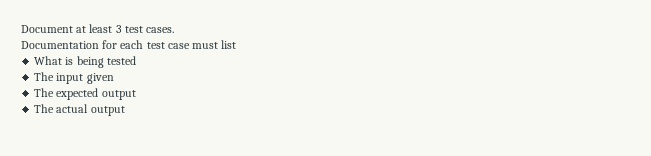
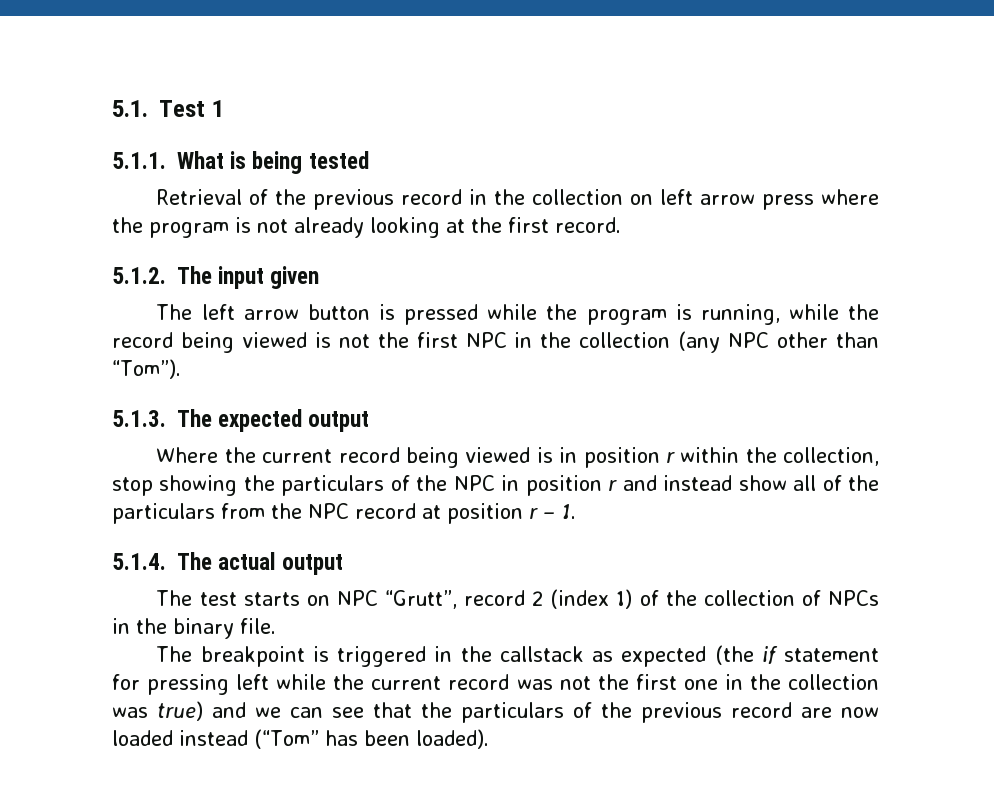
[21,24,175,33] [21,40,237,49] [34,56,136,68] [34,72,114,84] [34,88,136,100] [34,104,125,116] Document at least 3 test cases. // Documentation for each test case must list // What is being tested // The input given // The expected output // The actual output -> [112,100,224,117] [112,151,369,174] [156,189,880,210] [112,217,621,238] [112,266,320,289] [156,304,879,325] [112,331,880,353] [112,359,181,379] [112,409,370,432] [156,447,879,468] [112,475,879,496] [112,503,576,524] [112,552,344,575] [156,589,879,609] [112,618,276,639] [156,645,879,667] [112,674,879,695] [112,701,879,723] [112,729,489,749] 5.1. Test 1 // 5.1.1. What is being tested // Retrieval of the previous record in the collection on left arrow press where the program is not already looking at the first record. // 5.1.2. The input given // The left arrow button is pressed while the program is running, while the record being viewed is not the first NPC in the collection (any NPC other than “Tom”). // 5.1.3. The expected output // Where the current record being viewed is in position r within the collection, stop showing the particulars of the NPC in position r and instead show all of the particulars from the NPC record at position r – 1. // 5.1.4. The actual output // The test starts on NPC “Grutt”, record 2 (index 1) of the collection of NPCs in the binary file. // The breakpoint is triggered in the callstack as expected (the if statement for pressing left while the current record was not the first one in the collection was true) and we can see that the particulars of the previous record are now loaded instead (“Tom” has been loaded).

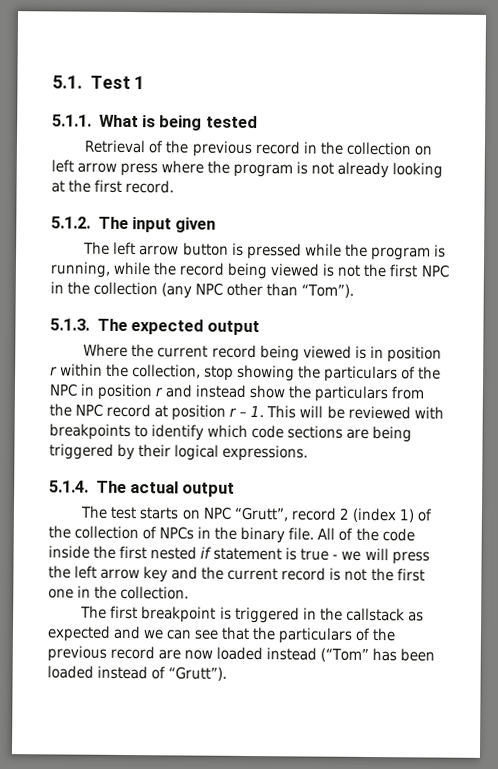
[793,475,842,491] all of -> (286, 392) none
(576, 511) none -> [266,405,444,420] [49,423,413,443] [49,443,309,462] This will be reviewed with breakpoints to identify which code sections are being triggered by their logical expressions.
[156,646,193,662] // The -> [317,527,415,542] [48,545,430,565] [48,565,425,583] [48,585,190,600] [80,605,139,620] All of the code inside the first nested if statement is true - we will press the left arrow key and the current record is not the first one in the collection. // The first
[714,645,879,665] [112,674,879,695] [112,701,203,721] (the if statement for pressing left while the current record was not the first one in the collection was true) -> (111, 633) none
[415,729,489,749] loaded). -> [47,665,228,681] loaded instead of “Grutt”).

